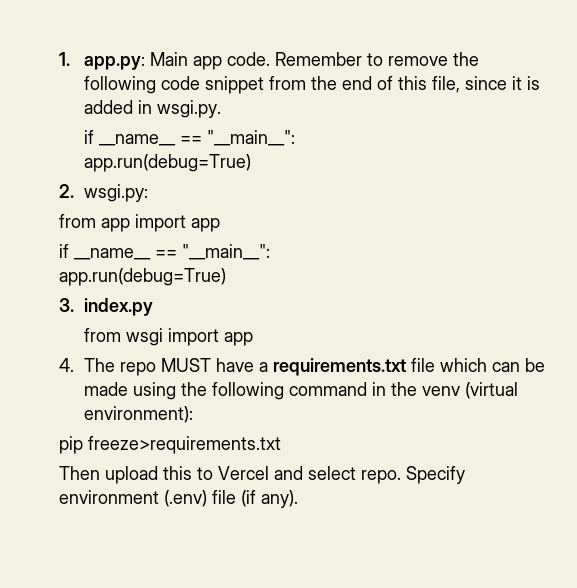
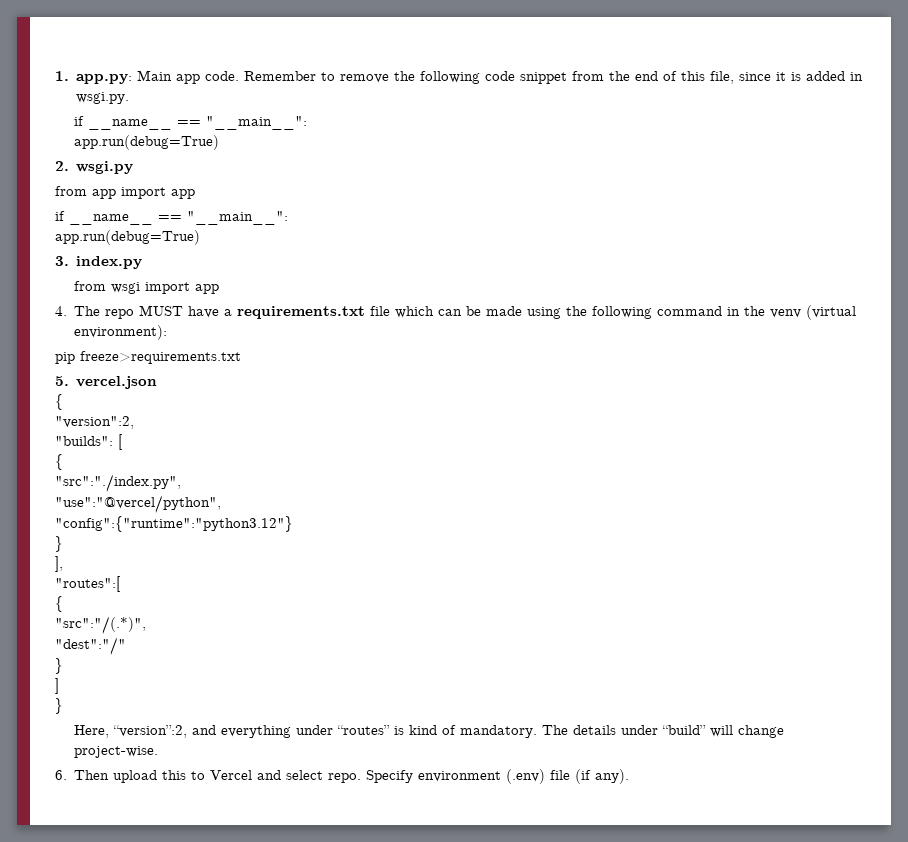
[83,184,148,202] wsgi.py: -> [75,161,133,174] wsgi.py
(281, 445) none -> [54,376,157,389] [54,394,63,410] [54,416,134,429] [54,434,122,450] [54,454,63,470] [54,474,181,492] [54,495,221,513] [54,516,293,532] [54,536,63,552] [54,556,63,572] [54,576,120,592] [54,596,63,612] [54,616,146,634] [54,637,126,655] [54,658,63,674] [54,678,59,694] [54,698,63,714] [74,725,785,738] [74,746,159,758] [54,770,67,780] 5. vercel.json // { // "version":2, // "builds": [ // { // "src":"./index.py", // "use":"@vercel/python", // "config":{"runtime":"python3.12"} // } // ], // "routes":[ // { // "src":"/(.*)", // "dest":"/" // } // ] // } // Here, “version”:2, and everything under “routes” is kind of mandatory. The details under “build” will change project-wise. // 6.

